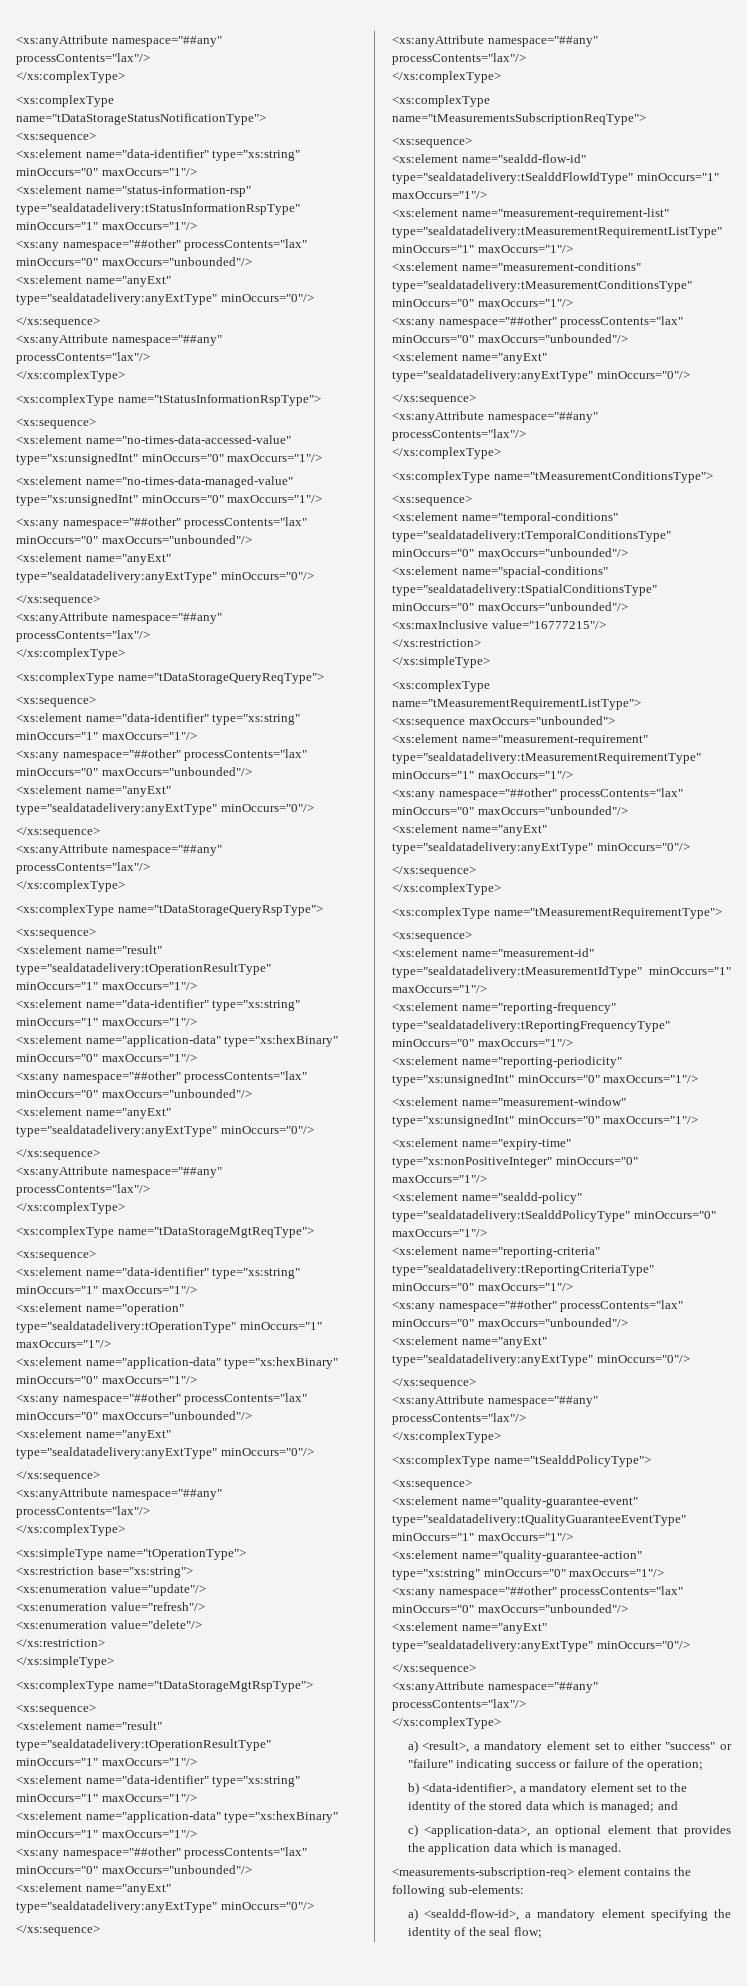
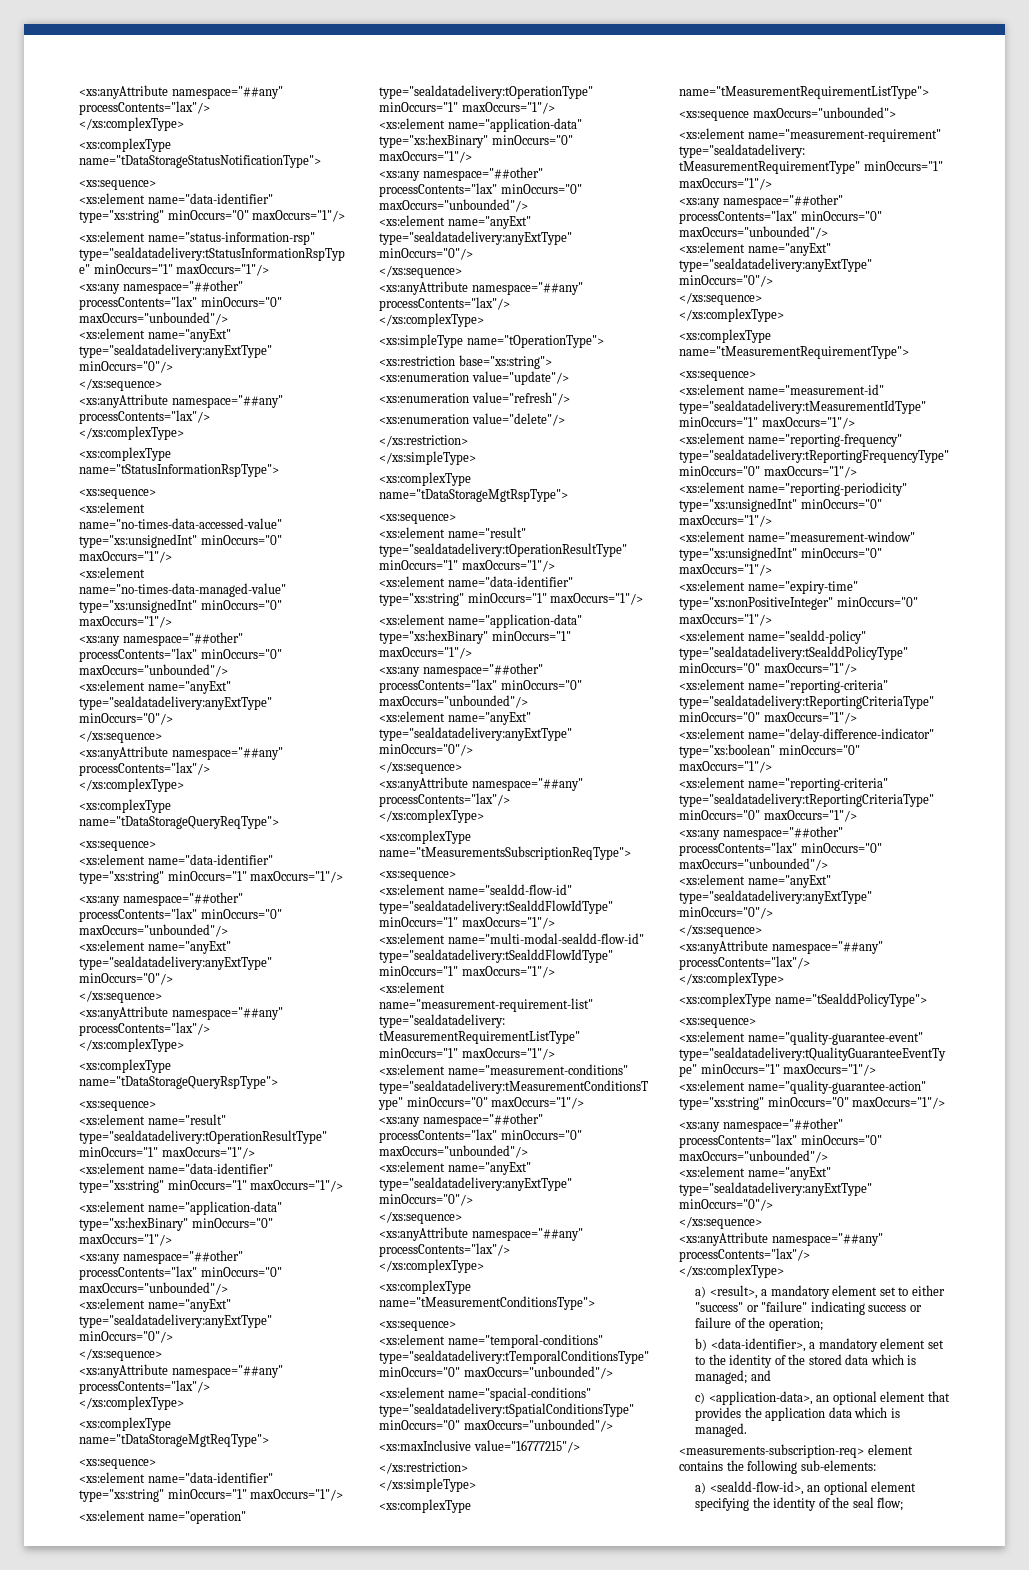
(487, 195) none -> [379,933,644,944] [379,949,613,963] [379,966,555,978] // <xs:element name="multi-modal-sealdd-flow-id" type="sealdatadelivery:tSealddFlowIdType" minOccurs="1" maxOccurs="1"/>
(573, 1287) none -> [679,728,934,742] [679,744,860,758] [679,761,772,773] [679,777,888,791] [679,793,934,807] [679,810,857,822] // <xs:element name="delay-difference-indicator" type="xs:boolean" minOccurs="0" maxOccurs="1"/> // <xs:element name="reporting-criteria" type="sealdatadelivery:tReportingCriteriaType" minOccurs="0" maxOccurs="1"/>
[525,1909,596,1921] a mandatory -> [807,1481,868,1495] an optional

